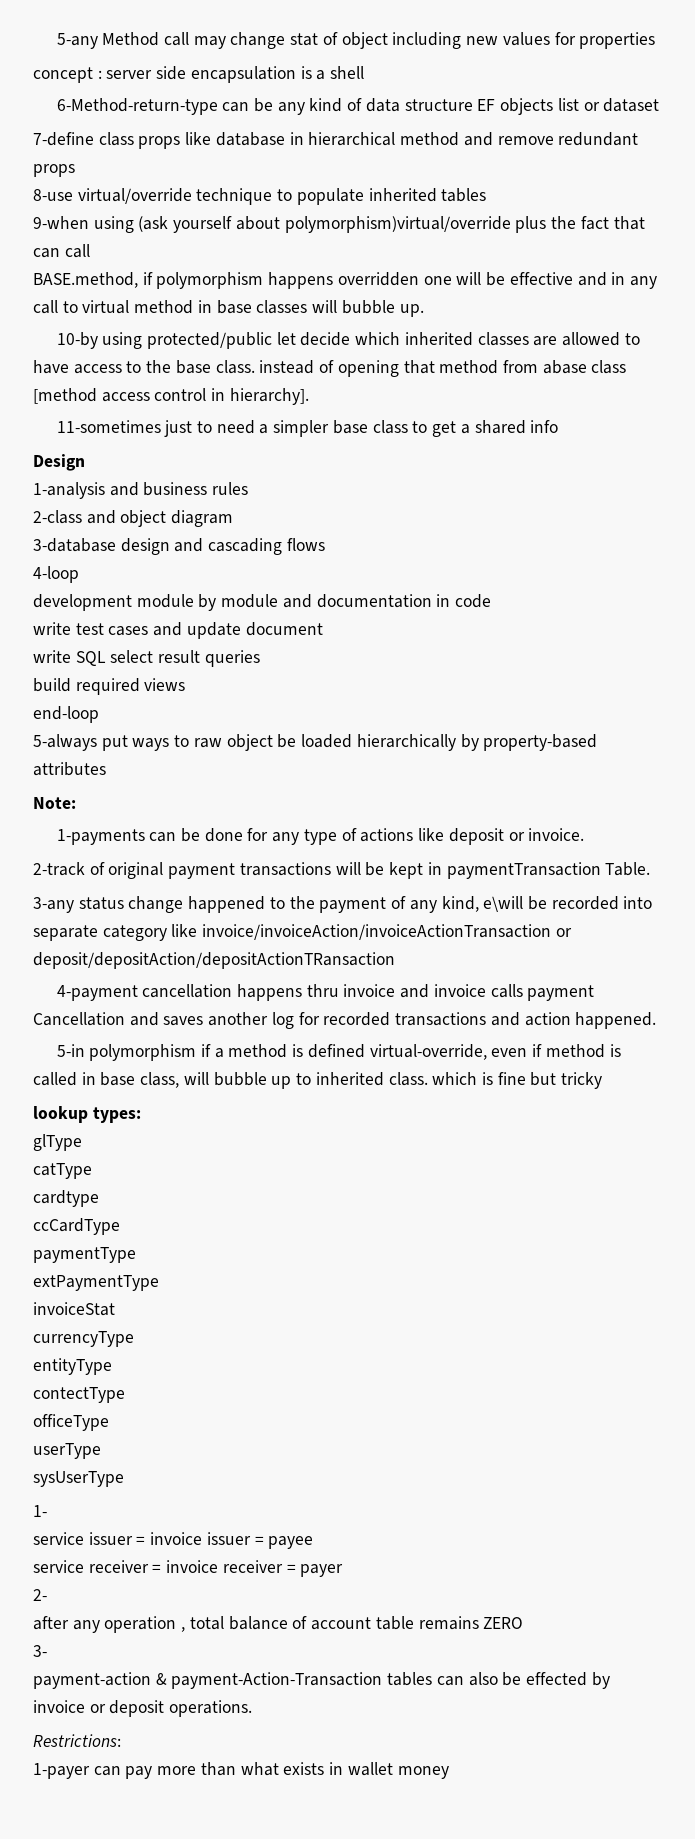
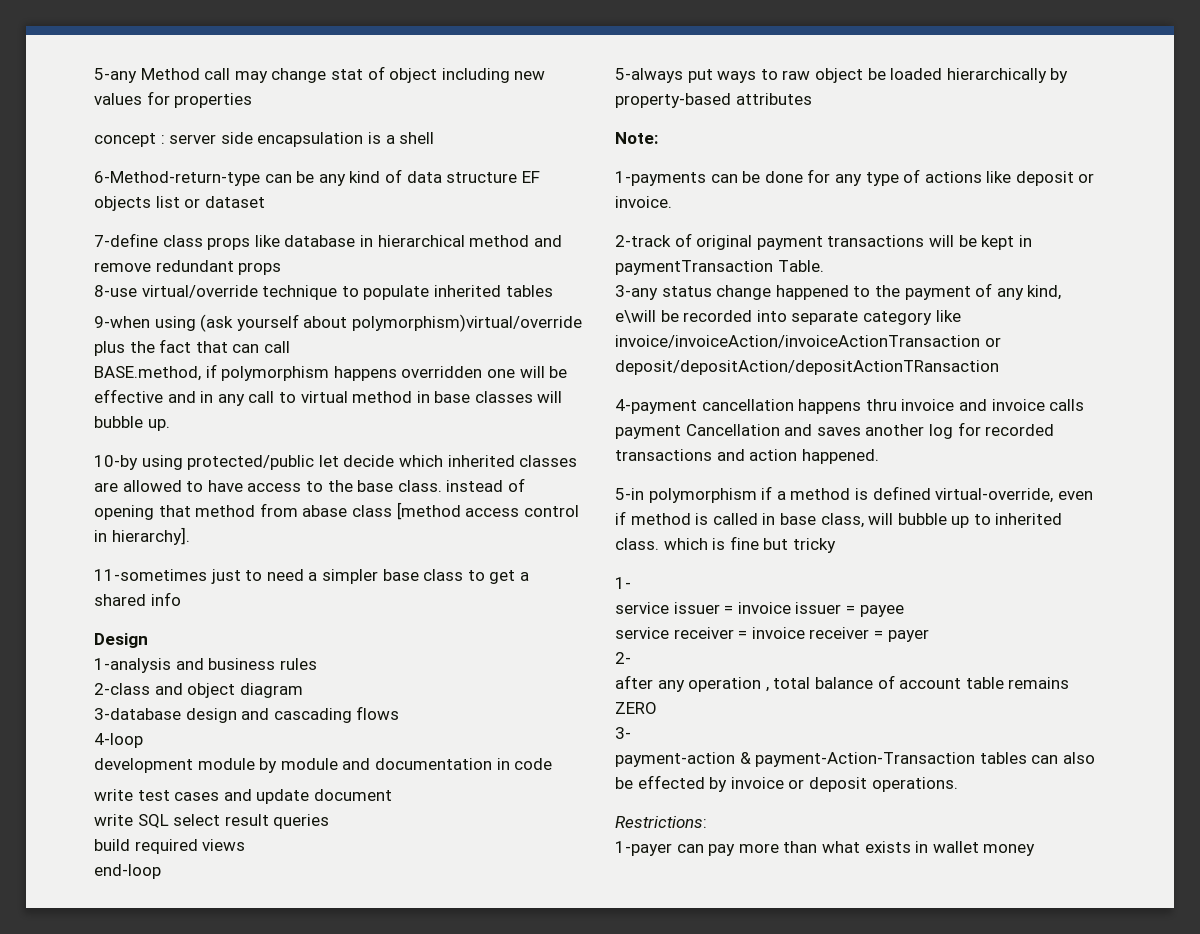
[33,1106,141,1123] [33,1134,82,1151] [33,1163,92,1179] [33,1190,99,1207] [33,1218,120,1235] [33,1247,136,1263] [33,1275,159,1291] [33,1302,115,1316] [33,1331,134,1347] [33,1358,112,1375] [33,1387,125,1403] [33,1414,109,1431] [33,1443,101,1459] [33,1471,124,1487] // lookup types: // glType // catType // cardtype // ccCardType // paymentType // extPaymentType // invoiceStat // currencyType // entityType // contectType // officeType // userType // sysUserType -> (836, 545) none

